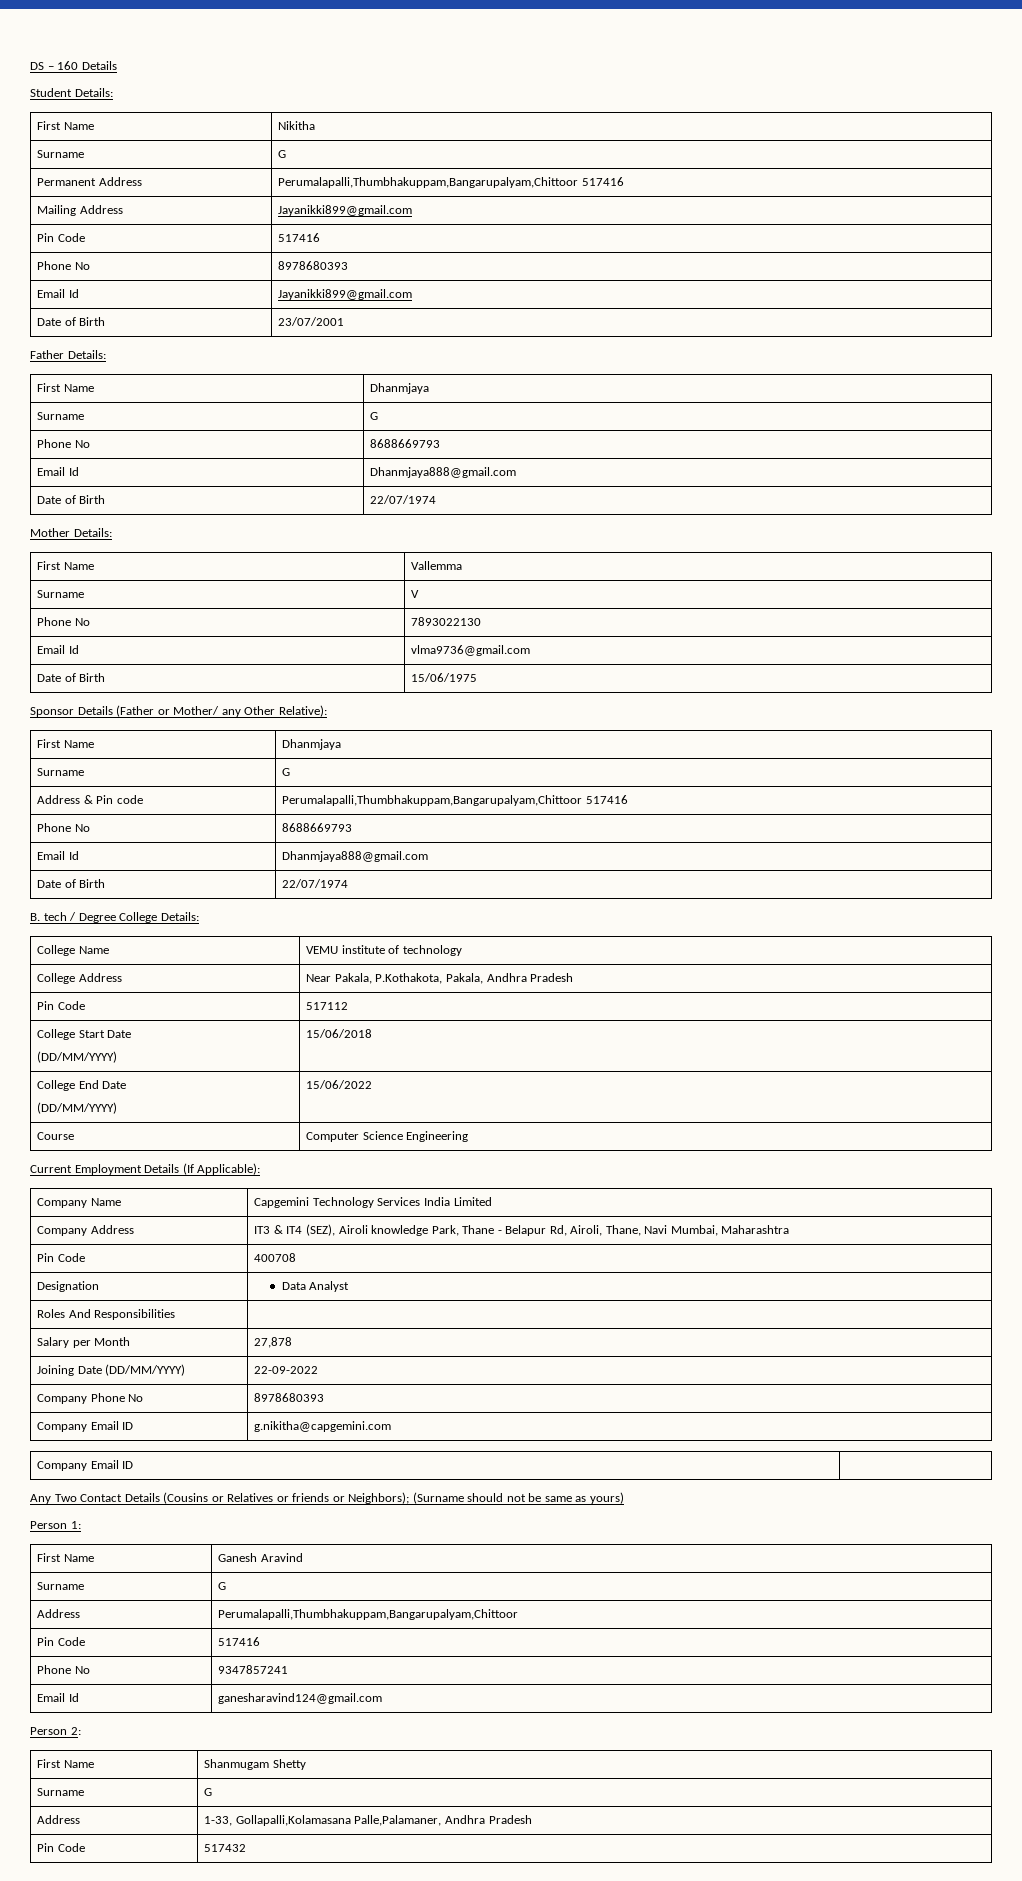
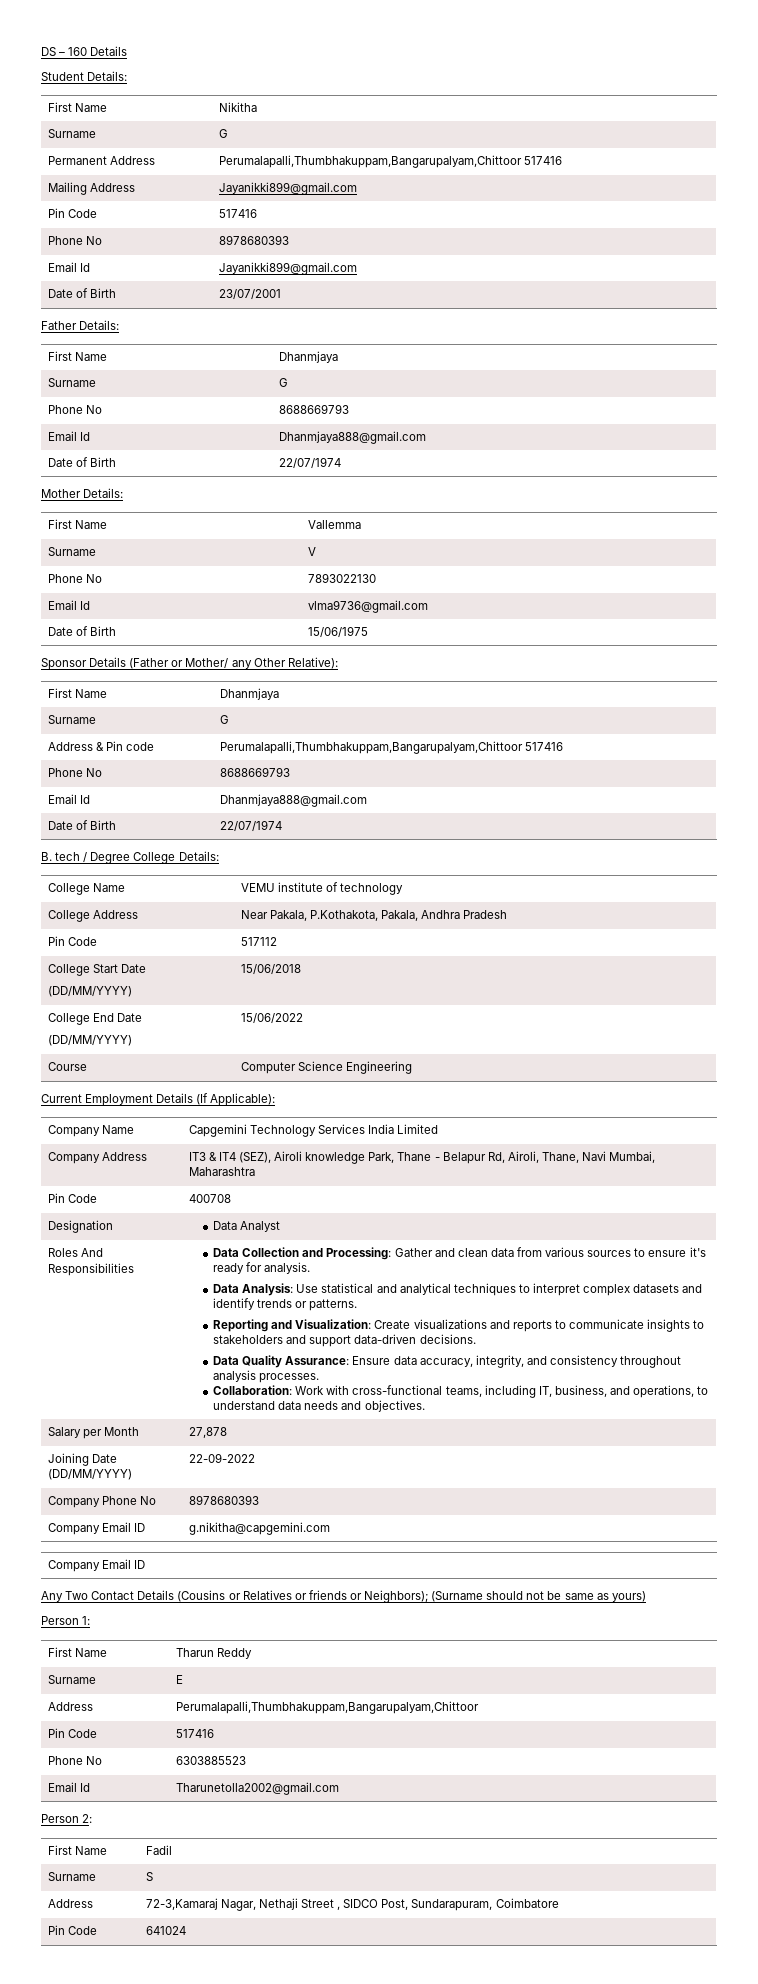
(176, 1314) none -> [213,1247,706,1260] [213,1262,311,1274] [213,1283,703,1296] [213,1298,358,1311] [213,1319,705,1332] [213,1334,476,1347] [213,1355,682,1368] [213,1370,320,1383] [213,1385,709,1398] [213,1400,425,1412] Data Collection and Processing: Gather and clean data from various sources to ensure it's ready for analysis. // Data Analysis: Use statistical and analytical techniques to interpret complex datasets and identify trends or patterns. // Reporting and Visualization: Create visualizations and reports to communicate insights to stakeholders and support data-driven decisions. // Data Quality Assurance: Ensure data accuracy, integrity, and consistency throughout analysis processes. // Collaboration: Work with cross-functional teams, including IT, business, and operations, to understand data needs and objectives.
[218,1553,303,1562] [37,1582,85,1590] [218,1582,227,1590] Ganesh Aravind // Surname | G -> [175,1648,252,1659] [47,1675,96,1684] [175,1675,183,1684] Tharun Reddy // Surname | E
[218,1665,289,1674] [37,1693,79,1702] [218,1693,383,1704] 9347857241 // Email Id | ganesharavind124@gmail.com -> [175,1756,246,1765] [47,1782,90,1792] [175,1782,339,1795] 6303885523 // Email Id | Tharunetolla2002@gmail.com
[204,1759,306,1770] [37,1788,85,1796] [204,1788,213,1796] [37,1815,81,1824] [204,1815,532,1826] [37,1843,85,1852] [204,1844,247,1852] Shanmugam Shetty // Surname | G // Address | 1-33, Gollapalli,Kolamasana Palle,Palamaner, Andhra Pradesh // Pin Code | 517432 -> [145,1845,172,1855] [47,1872,96,1881] [145,1872,153,1881] [47,1899,93,1908] [145,1898,559,1911] [47,1925,97,1935] [145,1926,186,1935] Fadil // Surname | S // Address | 72-3,Kamaraj Nagar, Nethaji Street , SIDCO Post, Sundarapuram, Coimbatore // Pin Code | 641024

